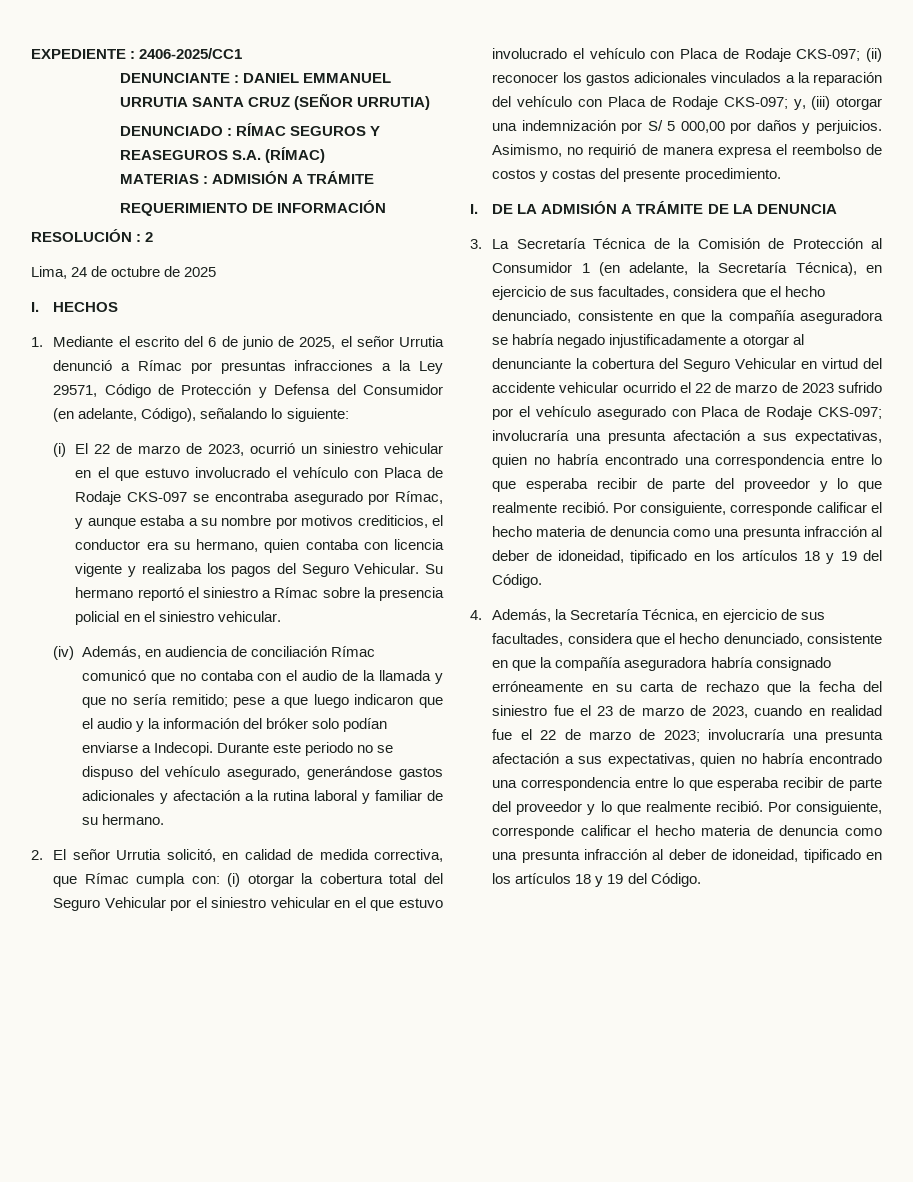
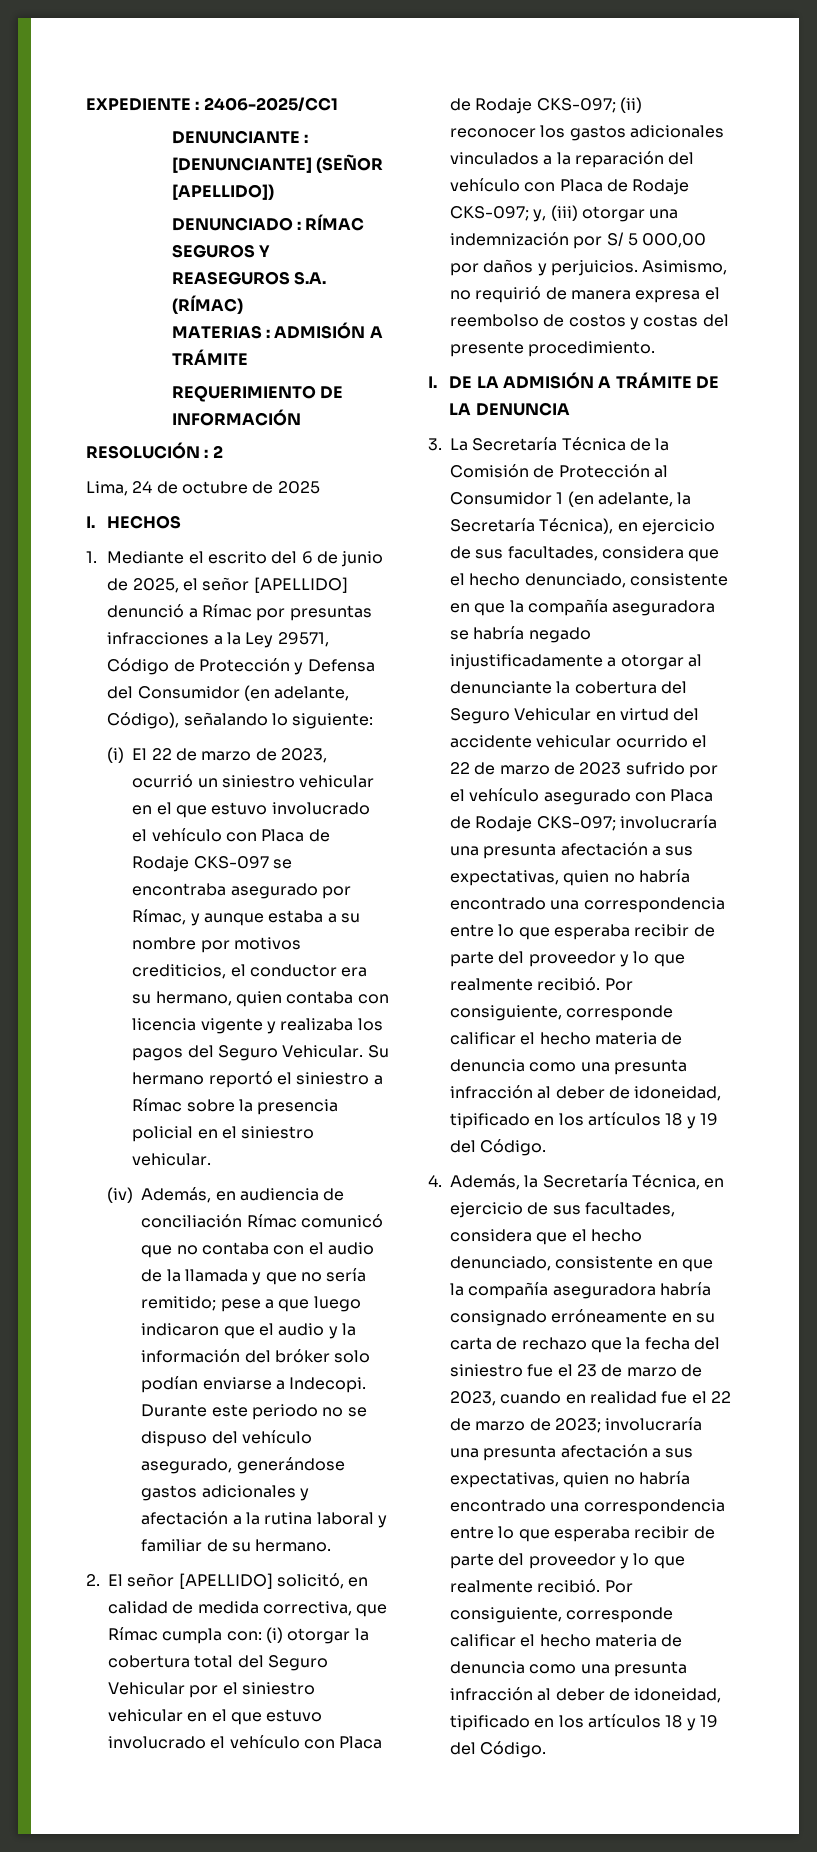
[243,73,392,83] [119,93,431,110] DANIEL EMMANUEL URRUTIA SANTA CRUZ (SEÑOR URRUTIA) -> [171,154,384,173] [171,184,274,200] [DENUNCIANTE] (SEÑOR [APELLIDO])
[399,336,445,347] Urrutia -> [253,577,348,593] [APELLIDO]
[116,849,162,860] Urrutia -> [178,1573,273,1589] [APELLIDO]

